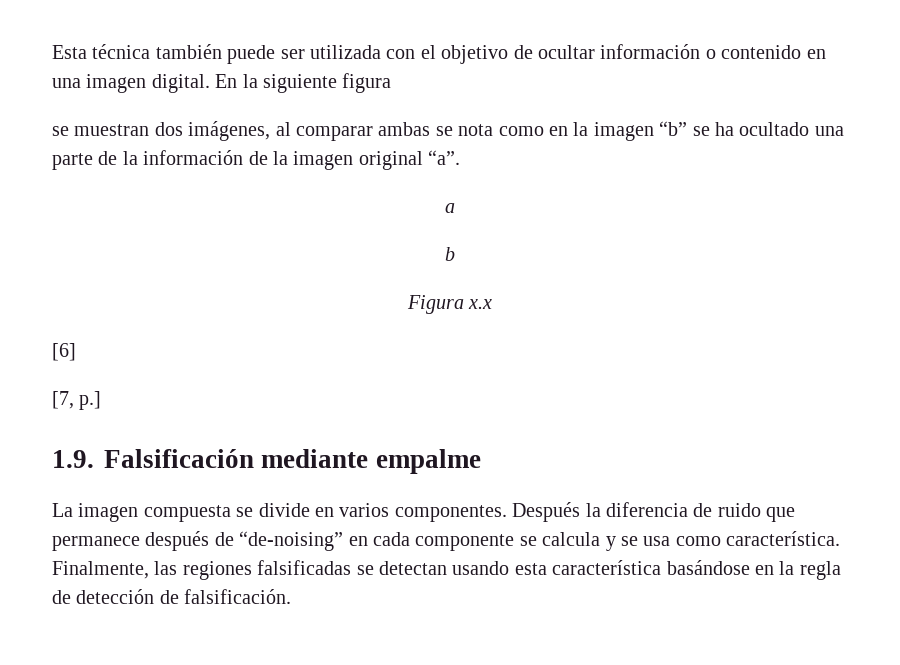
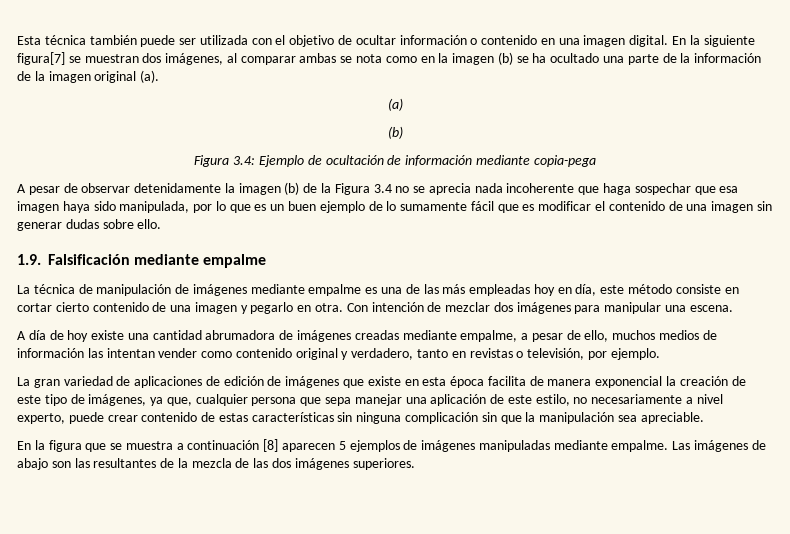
[342,73,392,93] figura // -> [17,52,65,65] figura[7]
[659,121,688,136] “b” -> [497,52,513,65] (b)
[428,150,461,165] [445,203,455,213] [445,247,455,261] [406,295,493,314] [52,343,76,361] [52,391,102,410] “a”. // a // b // Figura x.x // [6] // [7, p.] -> [140,70,160,83] [387,98,403,111] [387,126,403,139] [194,155,596,167] [17,182,739,195] [17,201,772,213] [17,219,162,231] (a). // (a) // (b) // Figura 3.4: Ejemplo de ocultación de información mediante copia-pega // A pesar de observar detenidamente la imagen (b) de la Figura 3.4 no se aprecia nada incoherente que haga sospechar que esa imagen haya sido manipulada, por lo que es un buen ejemplo de lo sumamente fácil que es modificar el contenido de una imagen sin generar dudas sobre ello.
[78,502,796,522] [52,531,841,551] [52,560,841,580] [52,589,292,604] imagen compuesta se divide en varios componentes. Después la diferencia de ruido que permanece después de “de-noising” en cada componente se calcula y se usa como característica. Finalmente, las regiones falsificadas se detectan usando esta característica basándose en la regla de detección de falsificación. -> [33,284,739,296] [17,302,733,314] [17,330,717,342] [17,348,660,360] [17,376,746,388] [17,394,723,406] [17,412,704,424] [17,439,766,452] [17,458,415,470] técnica de manipulación de imágenes mediante empalme es una de las más empleadas hoy en día, este método consiste en cortar cierto contenido de una imagen y pegarlo en otra. Con intención de mezclar dos imágenes para manipular una escena. // A día de hoy existe una cantidad abrumadora de imágenes creadas mediante empalme, a pesar de ello, muchos medios de información las intentan vender como contenido original y verdadero, tanto en revistas o televisión, por ejemplo. // La gran variedad de aplicaciones de edición de imágenes que existe en esta época facilita de manera exponencial la creación de este tipo de imágenes, ya que, cualquier persona que sepa manejar una aplicación de este estilo, no necesariamente a nivel experto, puede crear contenido de estas características sin ninguna complicación sin que la manipulación sea apreciable. // En la figura que se muestra a continuación [8] aparecen 5 ejemplos de imágenes manipuladas mediante empalme. Las imágenes de abajo son las resultantes de la mezcla de las dos imágenes superiores.

